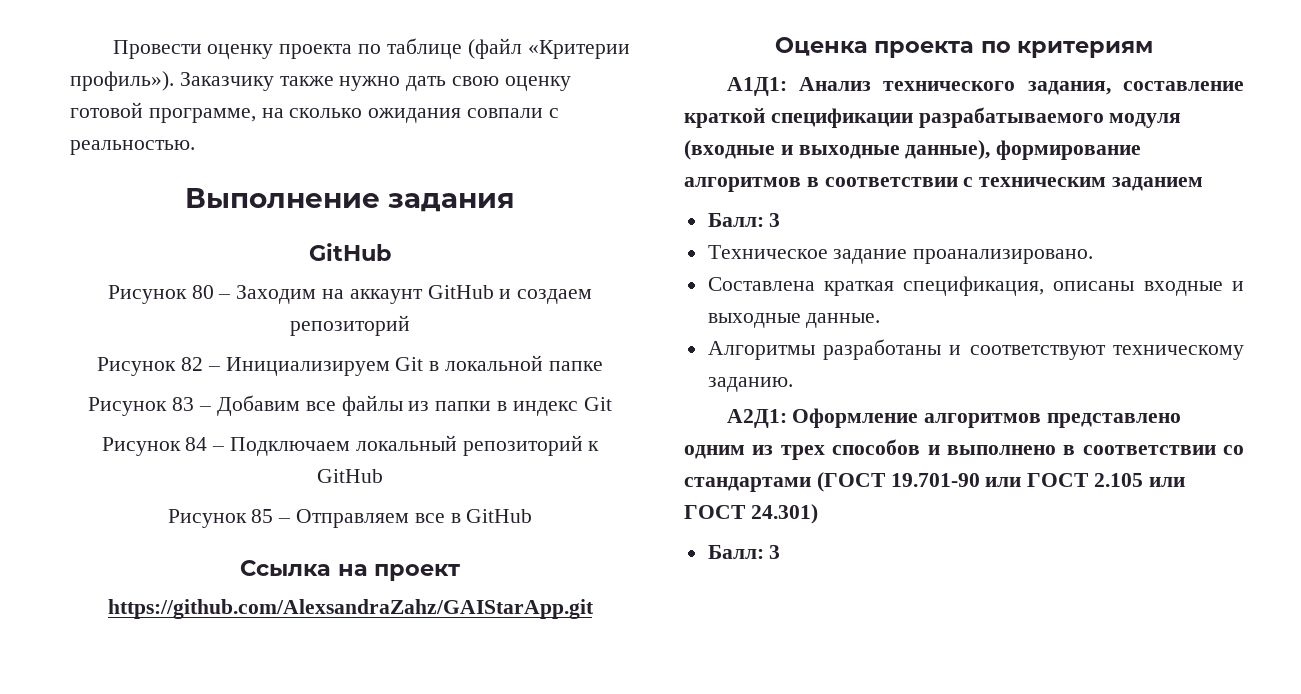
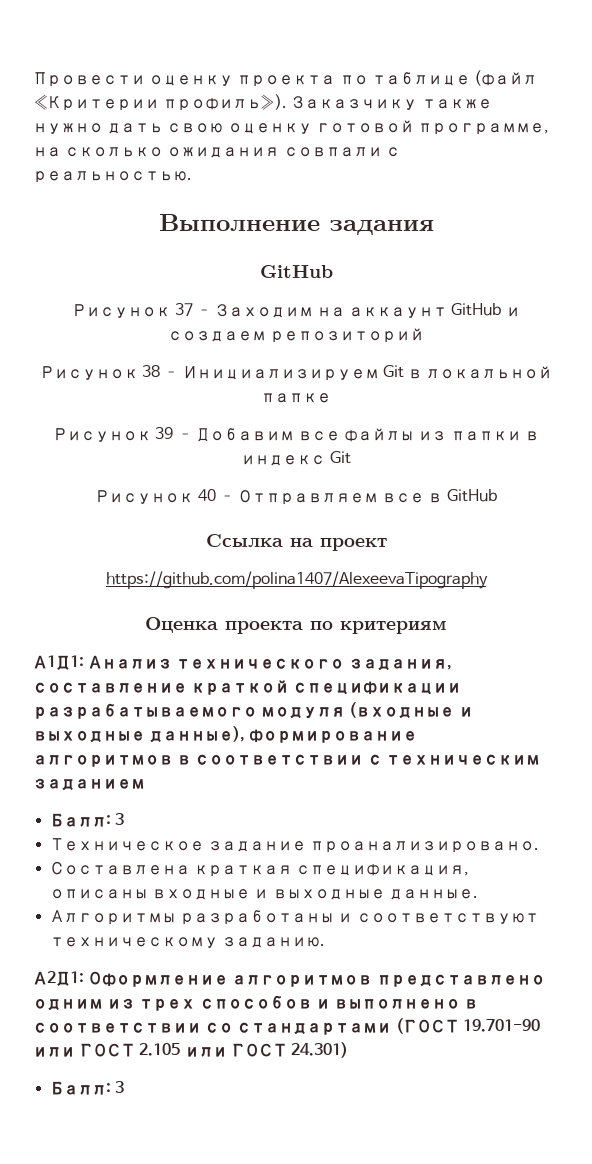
[191,285,214,299] 80 -> [174,303,193,316] 37
[180,357,203,371] 82 -> [142,365,161,377] 38
[172,397,195,411] 83 -> [155,427,174,439] 39
[185,435,600,456] [317,469,383,483] [167,509,274,528] 84 – Подключаем локальный репозиторий к GitHub // Рисунок 85 -> [197,489,216,501] 40
[107,599,594,619] https://github.com/AlexsandraZahz/GAIStarApp.git -> [105,571,488,589] https://github.com/polina1407/AlexeevaTipography

